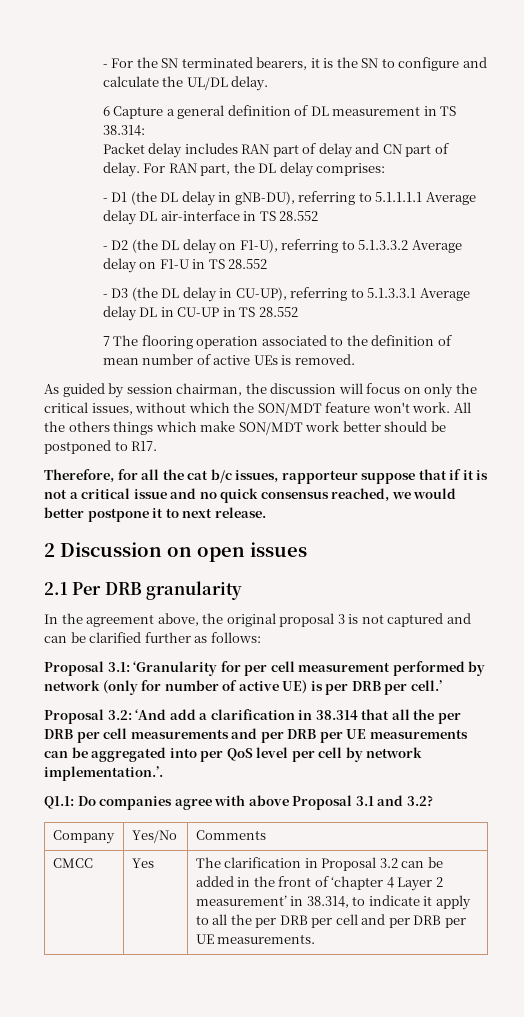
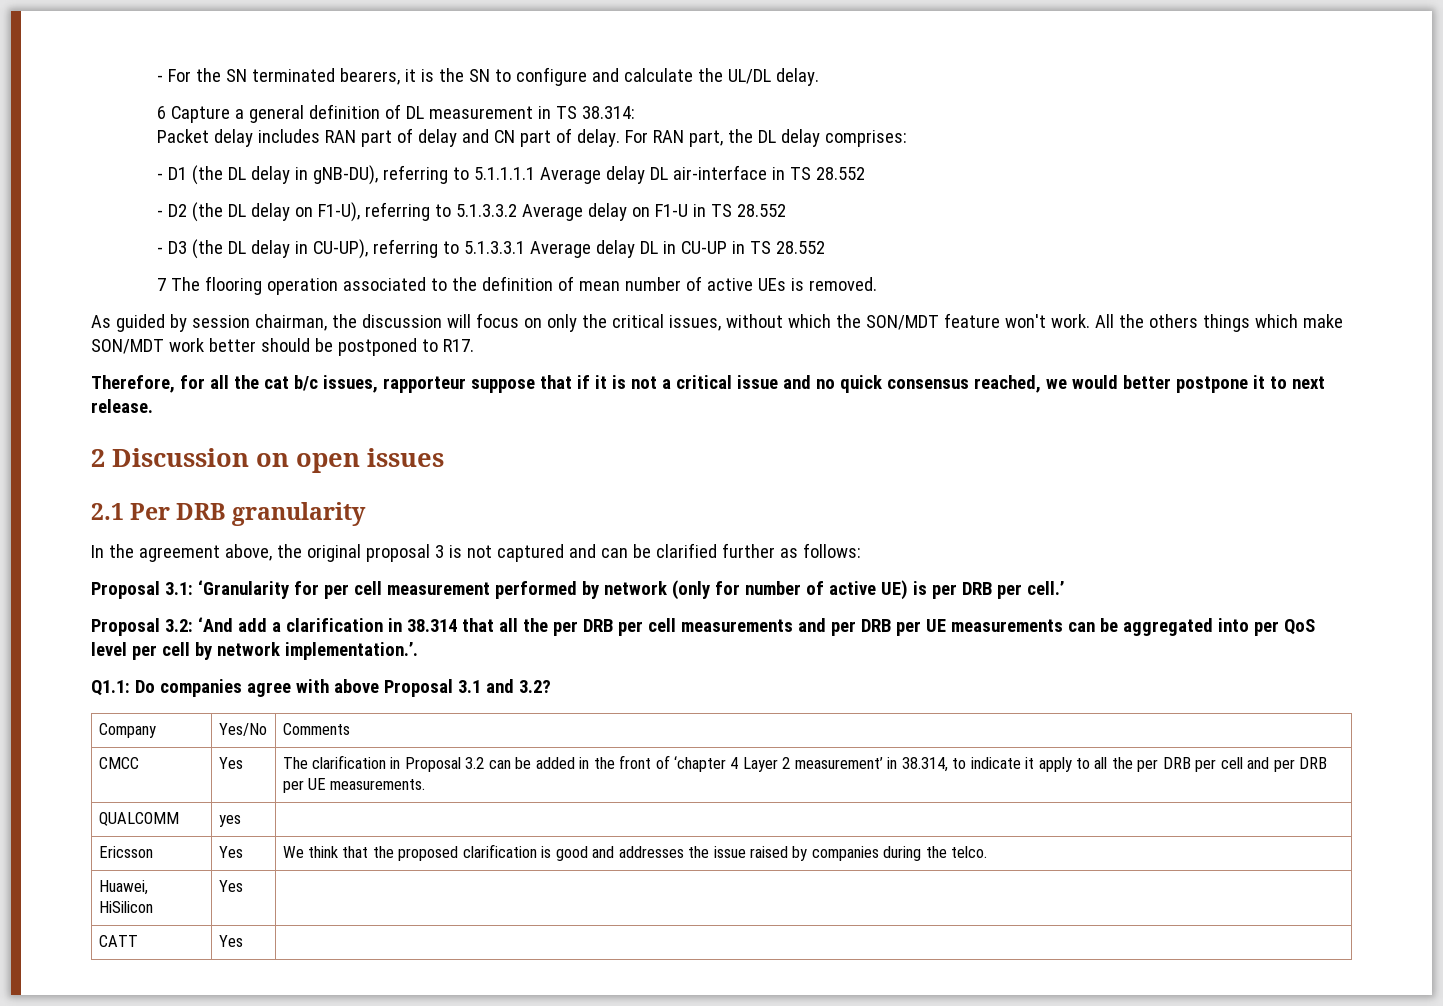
(316, 939) none -> [98,812,179,826] [218,815,241,827] [98,846,153,858] [218,846,243,858] [282,844,988,861] [98,880,148,895] [98,901,153,913] [218,880,243,892] [98,935,138,947] [218,935,243,947] // QUALCOMM | yes | // Ericsson | Yes | We think that the proposed clarification is good and addresses the issue raised by companies during the telco. // Huawei, HiSilicon | Yes | // CATT | Yes |

